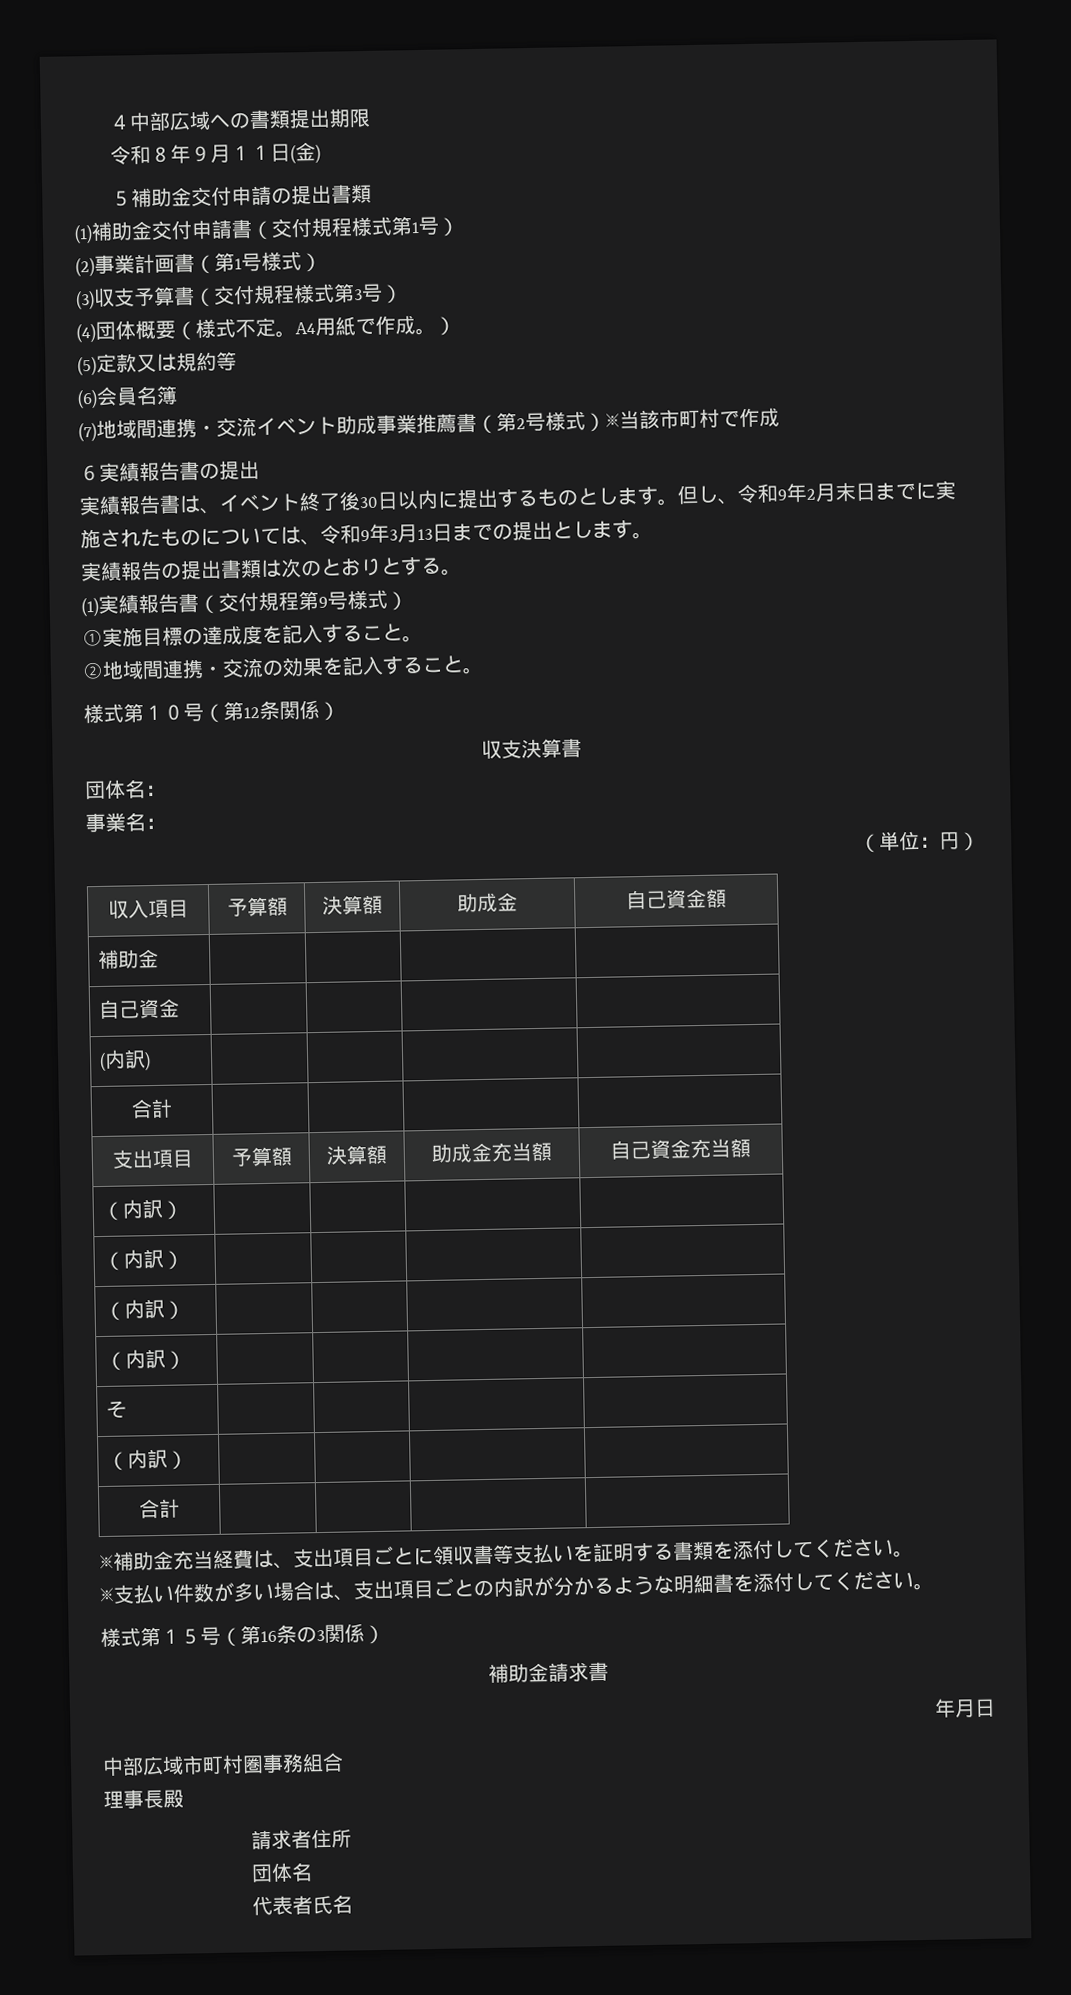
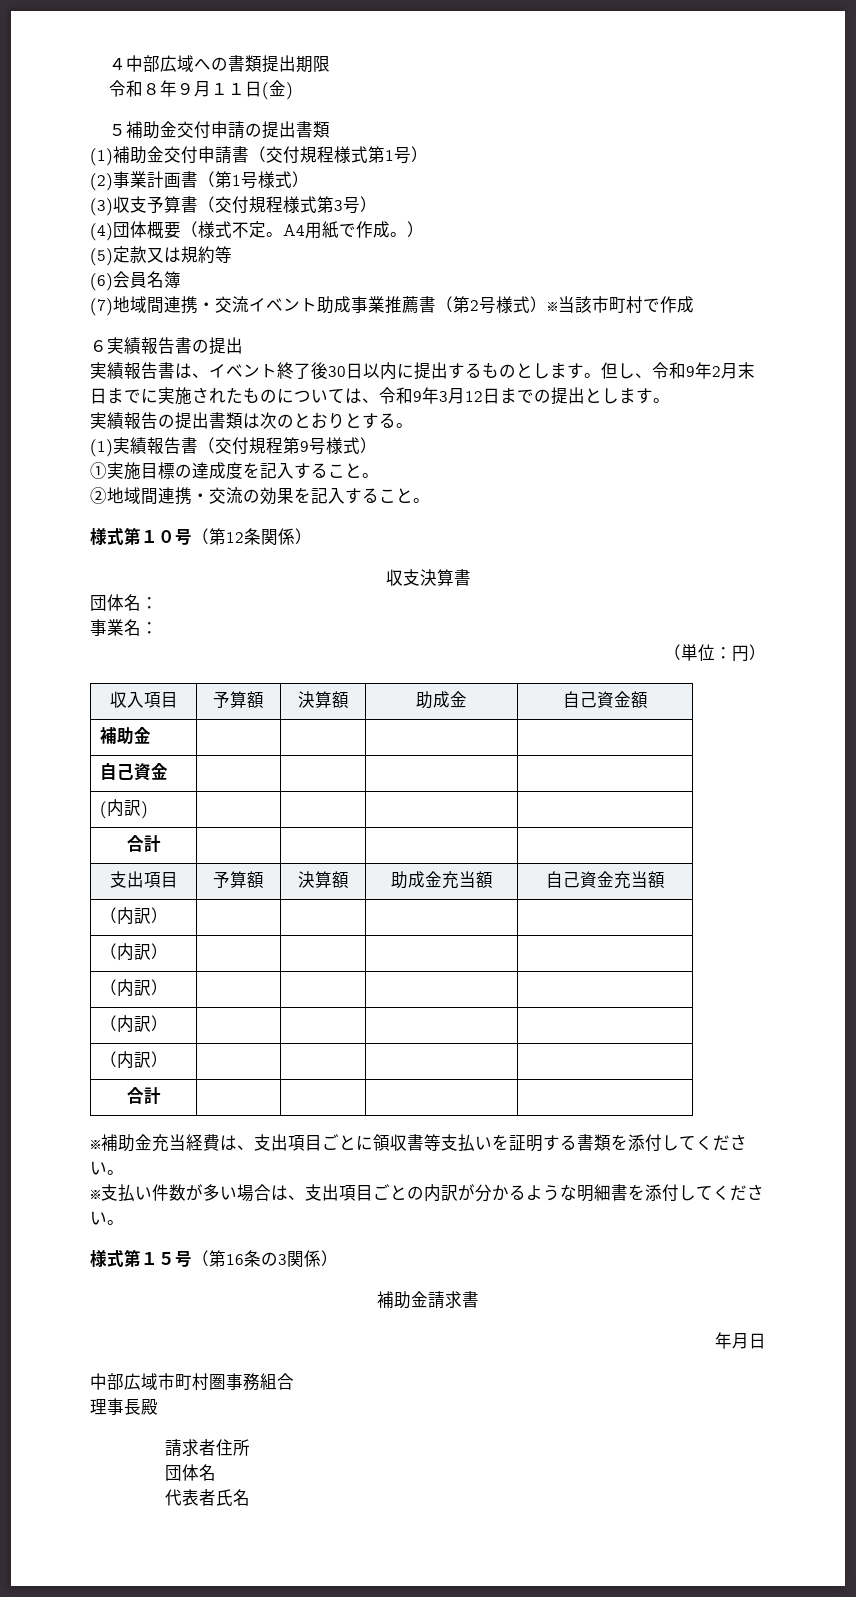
[417,528,433,541] 13 -> [465,391,483,402] 12
[106,1400,128,1418] // そ | | | | -> (169, 1023) none

